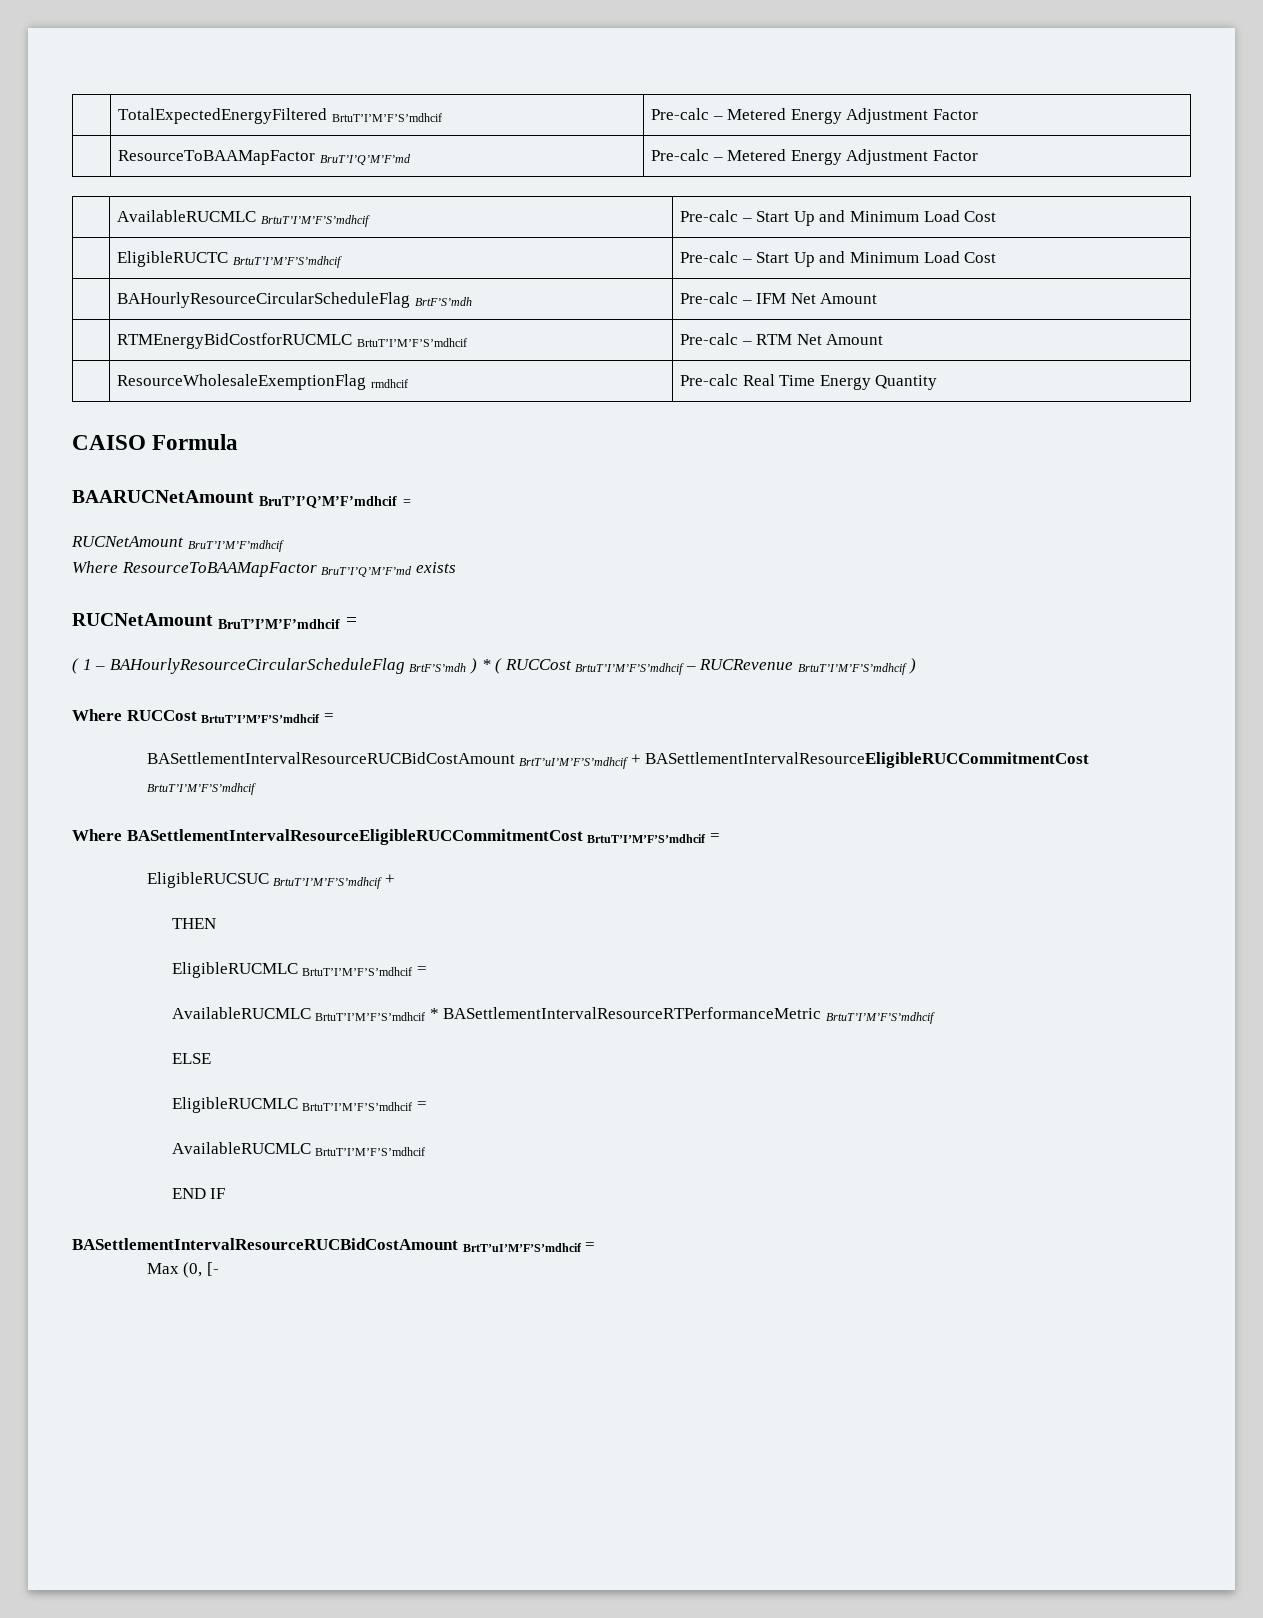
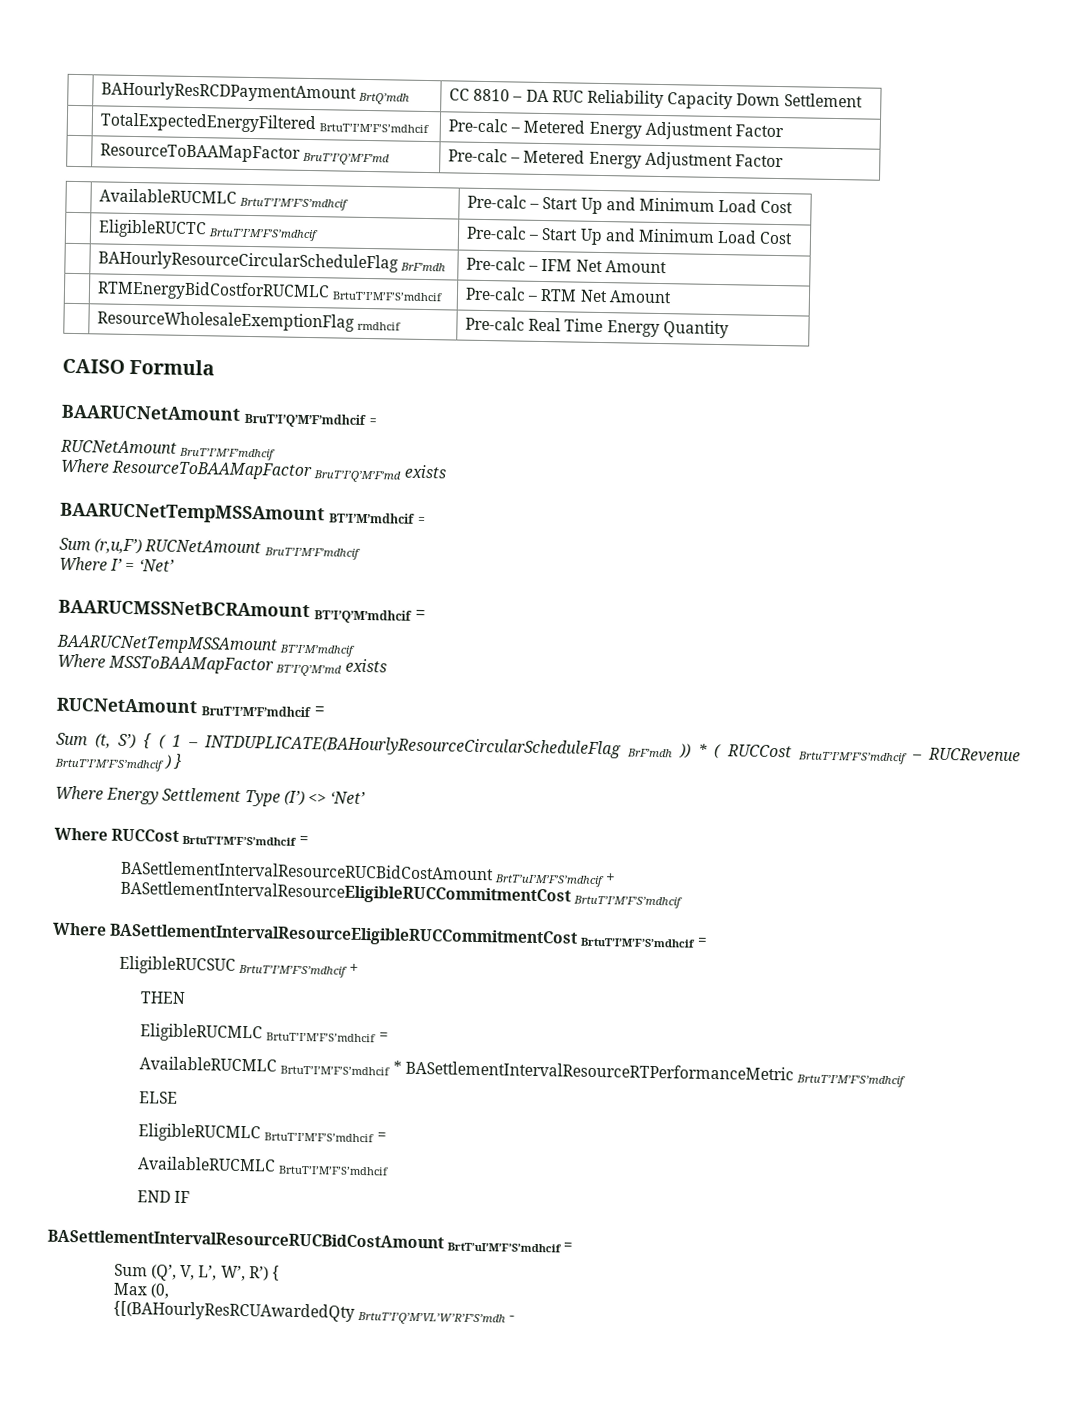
(118, 116) none -> [101,81,411,105] [449,88,863,110] | BAHourlyResRCDPaymentAmount BrtQ’mdh | CC 8810 – DA RUC Reliability Capacity Down Settlement //
[414,297,472,306] BrtF’S’mdh -> [400,262,447,272] BrF’mdh
[72,613,357,629] [72,658,477,674] RUCNetAmount BruT’I’M’F’mdhcif = // ( 1 – BAHourlyResourceCircularScheduleFlag BrtF’S’mdh ) -> [60,502,426,525] [59,537,361,560] [59,556,175,572] [58,599,426,624] [56,634,356,657] [57,653,387,677] [56,697,325,718] [56,732,692,759] BAARUCNetTempMSSAmount BT’I’M’mdhcif = // Sum (r,u,F’) RUCNetAmount BruT’I’M’F’mdhcif // Where I’ = ‘Net’ // BAARUCMSSNetBCRAmount BT’I’Q’M’mdhcif = // BAARUCNetTempMSSAmount BT’I’M’mdhcif // Where MSSToBAAMapFactor BT’I’Q’M’md exists // RUCNetAmount BruT’I’M’F’mdhcif = // Sum (t, S’) { ( 1 – INTDUPLICATE(BAHourlyResourceCircularScheduleFlag BrF’mdh ))
(916, 666) none -> [173,753,184,769] [55,785,367,807] } // Where Energy Settlement Type (I’) <> ‘Net’
(596, 1246) none -> [113,1263,281,1282] // Sum (Q’, V, L’, W’, R’) {
[206,1262,219,1276] [- -> [112,1300,516,1326] // {[(BAHourlyResRCUAwardedQty BrtuT’I’Q’M’VL’W’R’F’S’mdh -

